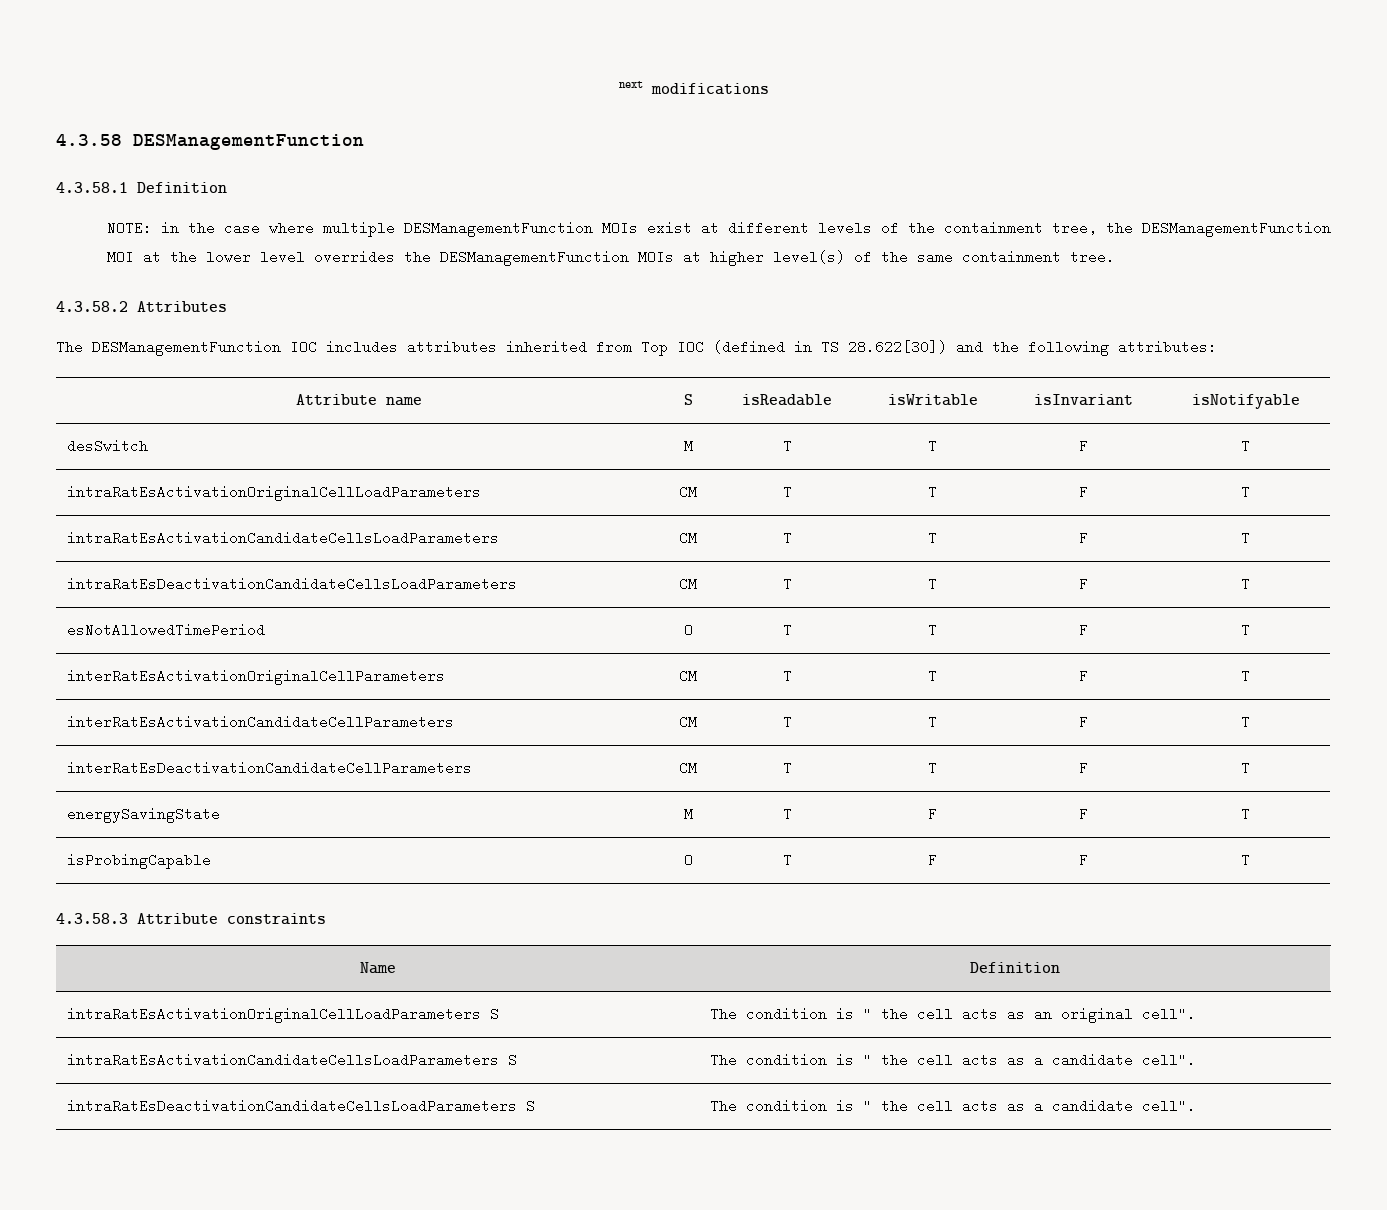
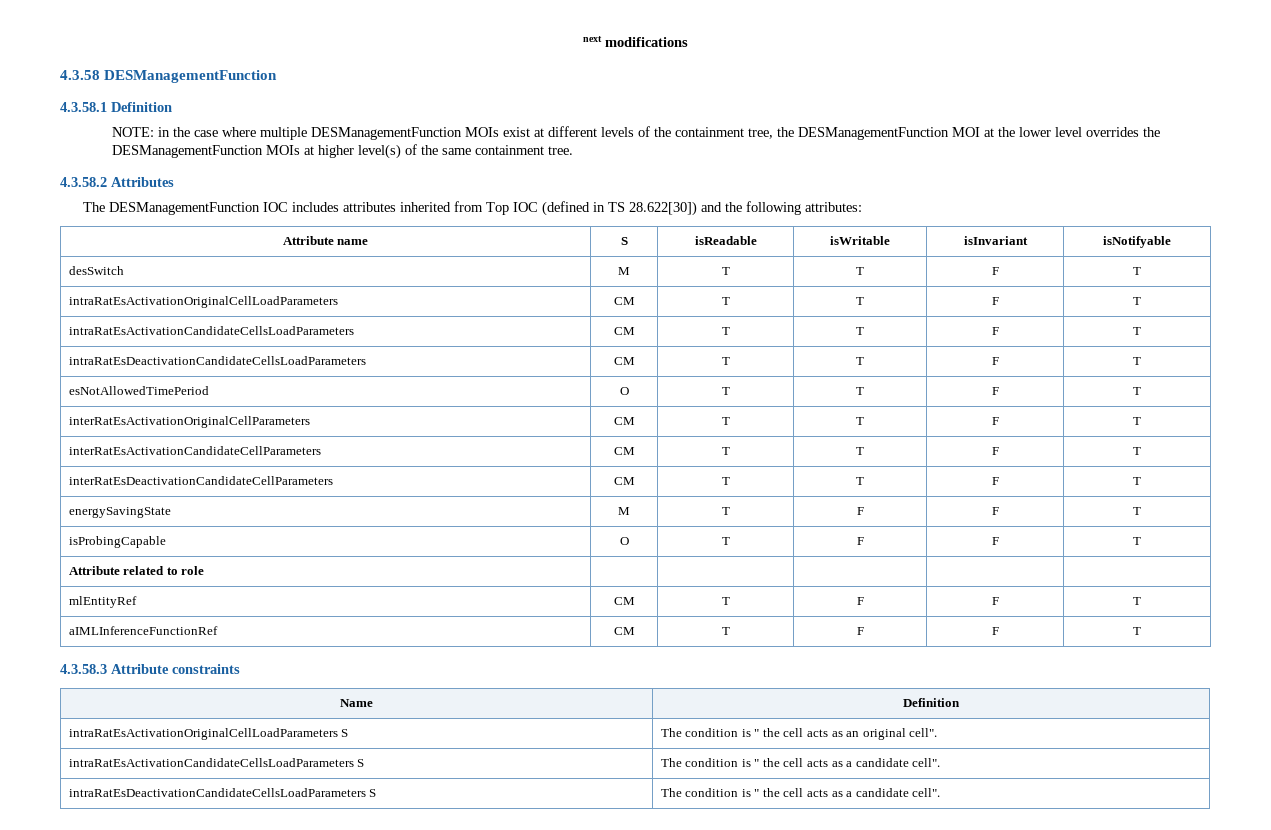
(1250, 860) none -> [68,566,205,575] [68,596,137,608] [613,597,635,605] [721,597,730,605] [856,597,864,605] [991,597,999,605] [1133,597,1141,605] [68,626,218,635] [613,627,635,635] [721,627,730,635] [856,627,864,635] [991,627,999,635] [1133,627,1141,635] // Attribute related to role | | | | | // mlEntityRef | CM | T | F | F | T // aIMLInferenceFunctionRef | CM | T | F | F | T

